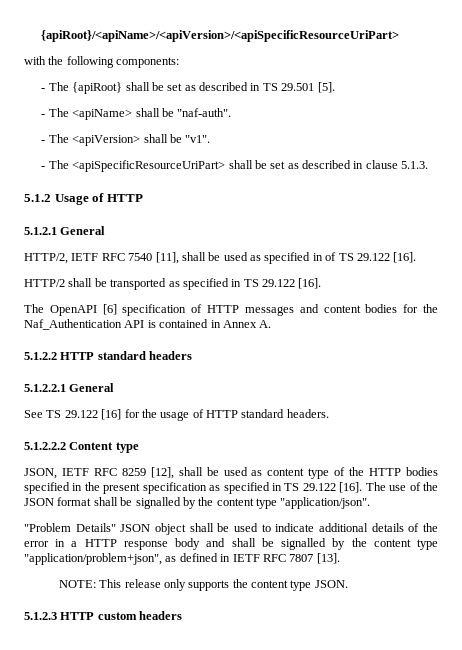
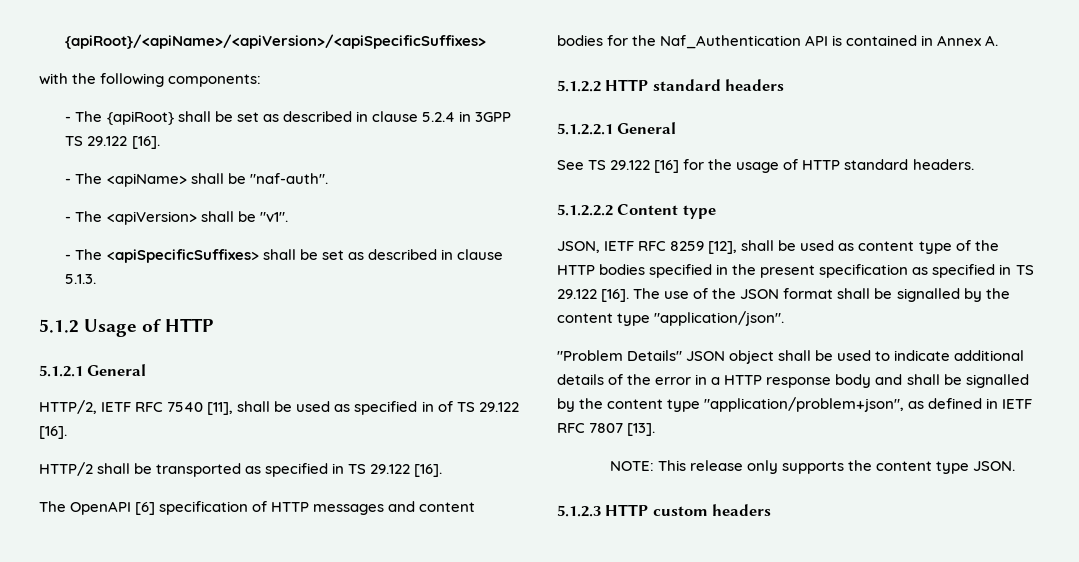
[41,30,400,42] {apiRoot}/<apiName>/<apiVersion>/<apiSpecificResourceUriPart> -> [65,34,487,49] {apiRoot}/<apiName>/<apiVersion>/<apiSpecificSuffixes>
[262,82,335,93] TS 29.501 [5]. -> [371,111,512,122] [65,136,160,149] clause 5.2.4 in 3GPP TS 29.122 [16].
[72,160,226,172] <apiSpecificResourceUriPart> -> [106,249,259,263] <apiSpecificSuffixes>

